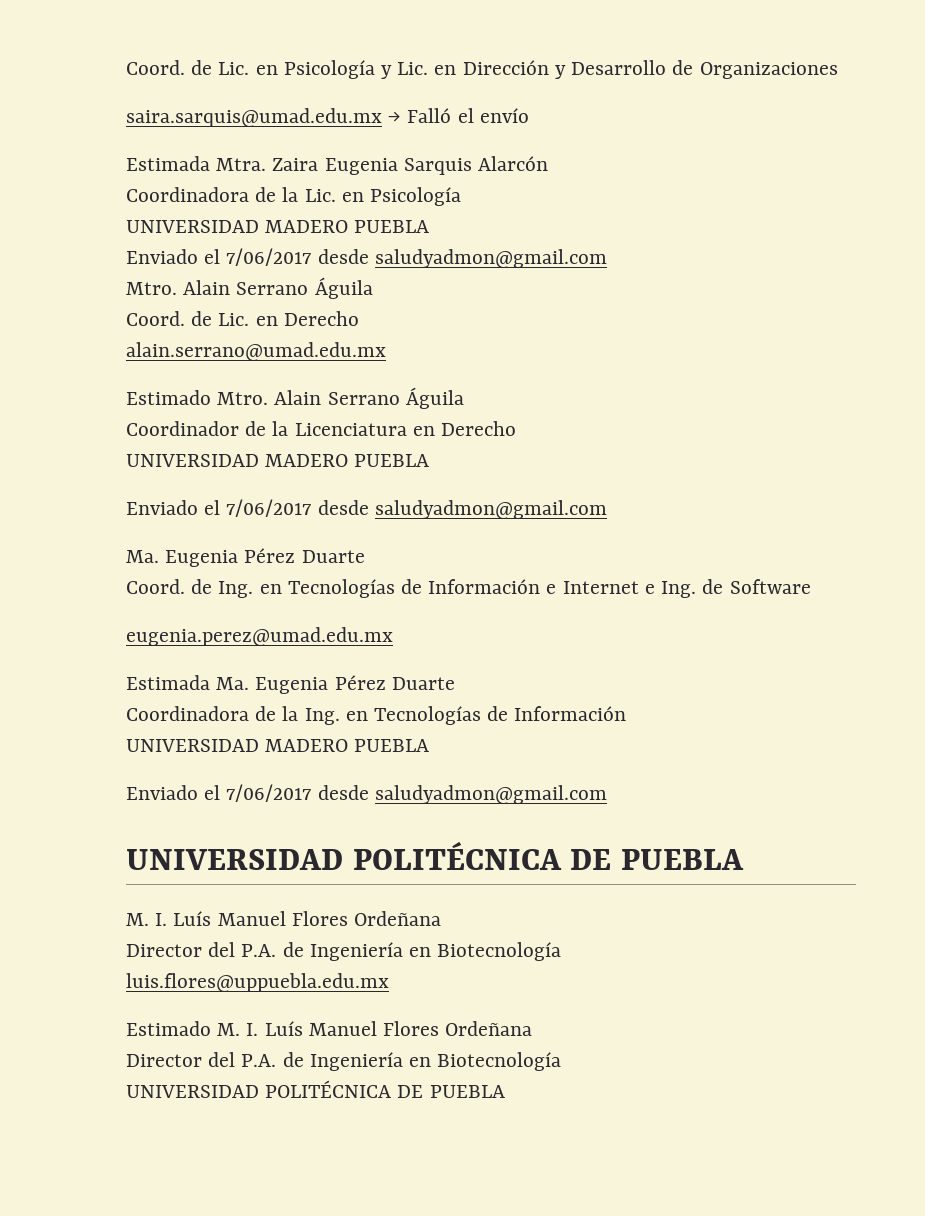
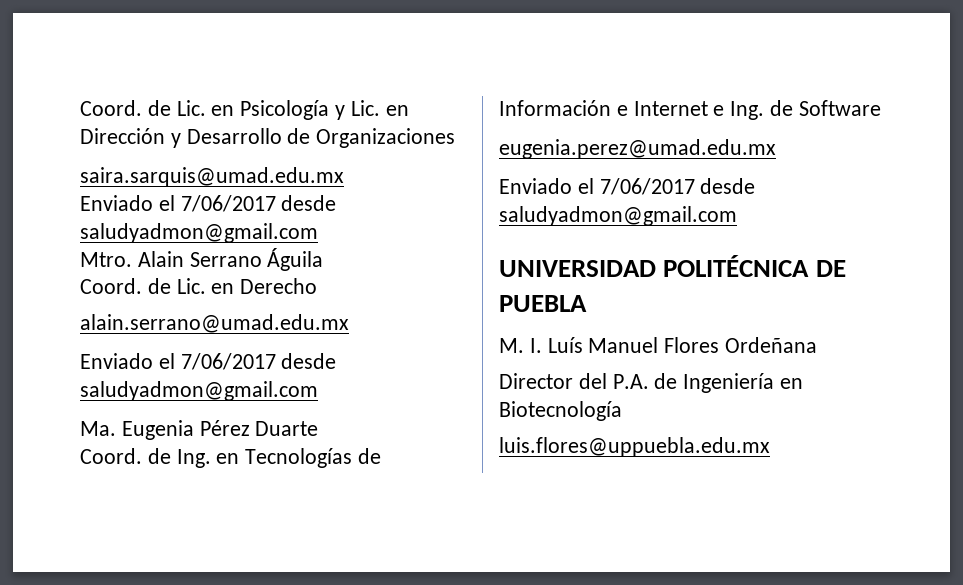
[388,108,529,123] [126,156,549,175] [126,187,462,206] [126,220,430,233] → Falló el envío // Estimada Mtra. Zaira Eugenia Sarquis Alarcón // Coordinadora de la Lic. en Psicología // UNIVERSIDAD MADERO PUEBLA -> (344, 177) none
[126,387,464,409] [126,421,517,436] [126,454,430,467] // Estimado Mtro. Alain Serrano Águila // Coordinador de la Licenciatura en Derecho // UNIVERSIDAD MADERO PUEBLA -> (349, 323) none
[126,675,455,694] [126,706,627,725] [126,739,430,752] // Estimada Ma. Eugenia Pérez Duarte // Coordinadora de la Ing. en Tecnologías de Información // UNIVERSIDAD MADERO PUEBLA -> (776, 149) none
[126,1021,533,1036] [126,1052,562,1071] [126,1080,505,1098] // Estimado M. I. Luís Manuel Flores Ordeñana // Director del P.A. de Ingeniería en Biotecnología // UNIVERSIDAD POLITÉCNICA DE PUEBLA -> (770, 447) none

